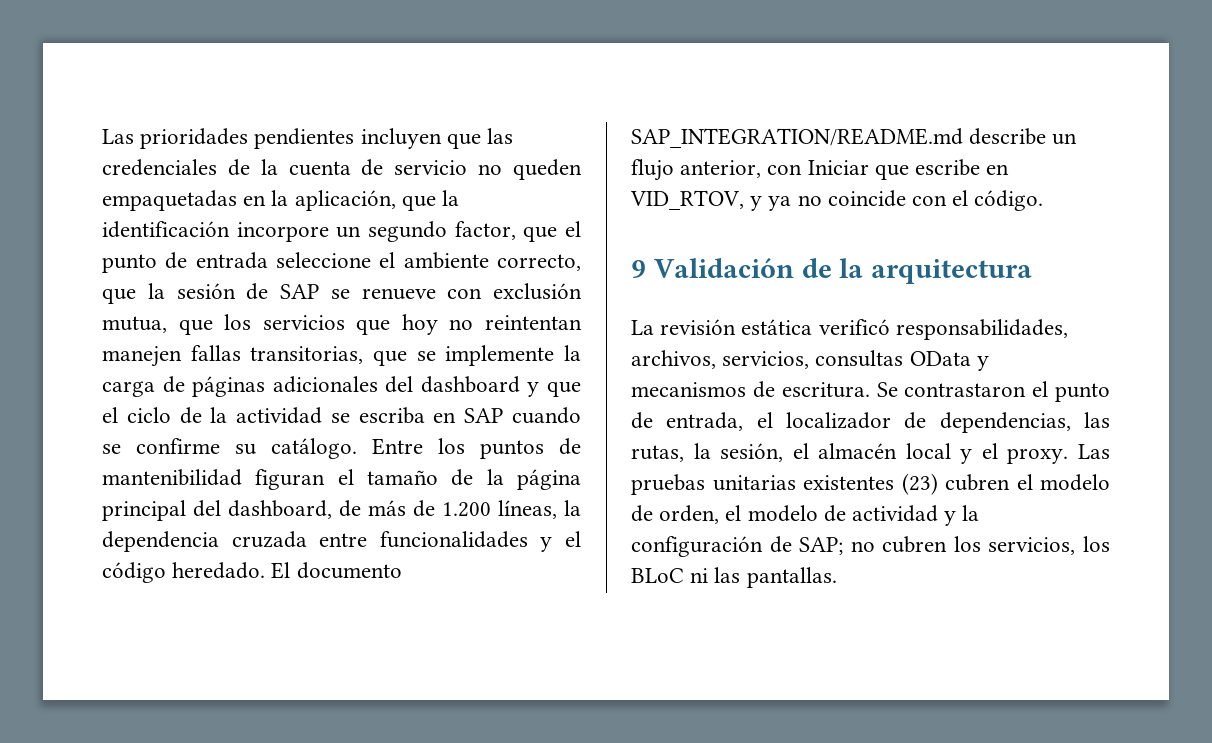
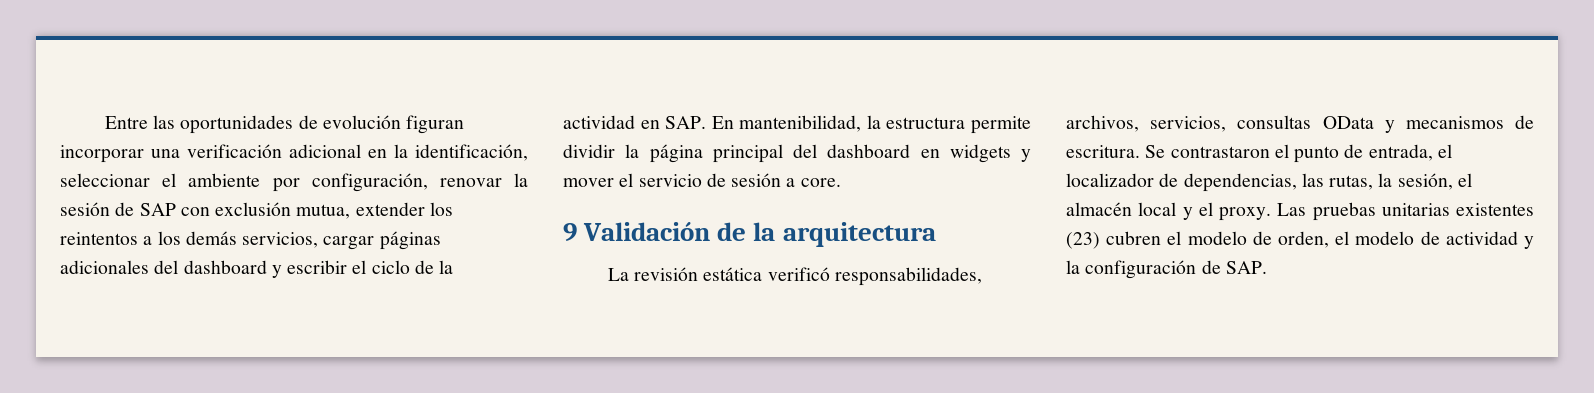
[102,128,514,149] [102,159,582,180] [102,190,460,211] [102,221,581,242] [102,252,581,273] [102,288,136,304] Las prioridades pendientes incluyen que las credenciales de la cuenta de servicio no queden empaquetadas en la aplicación, que la identificación incorpore un segundo factor, que el punto de entrada seleccione el ambiente correcto, que -> [104,115,465,134] [60,144,528,163] [60,173,502,192] Entre las oportunidades de evolución figuran incorporar una verificación adicional en la identificación, seleccionar el ambiente por configuración, renovar
[330,288,436,300] se renueve -> (176, 209) none
[178,314,582,335] [102,345,582,367] [102,376,185,397] que los servicios que hoy no reintentan manejen fallas transitorias, que se implemente la carga de -> [355,202,453,216] [60,231,375,250] extender los reintentos a los demás servicios, cargar
[546,381,581,397] que -> [287,260,348,274] escribir
[330,407,581,424] [102,438,581,459] [102,469,581,490] [102,500,581,521] [102,531,581,552] [102,562,402,583] [631,128,1078,148] [631,159,1010,181] [630,190,1044,211] se escriba en SAP cuando se confirme su catálogo. Entre los puntos de mantenibilidad figuran el tamaño de la página principal del dashboard, de más de 1.200 líneas, la dependencia cruzada entre funcionalidades y el código heredado. El documento SAP_INTEGRATION/README.md describe un flujo anterior, con Iniciar que escribe en VID_RTOV, y ya no coincide con el código. -> [640,115,1031,134] [563,144,1031,163] [563,173,841,187] en SAP. En mantenibilidad, la estructura permite dividir la página principal del dashboard en widgets y mover el servicio de sesión a core.
[799,536,1110,555] [631,567,837,588] SAP; no cubren los servicios, los BLoC ni las pantallas. -> [1225,261,1267,274] SAP.

